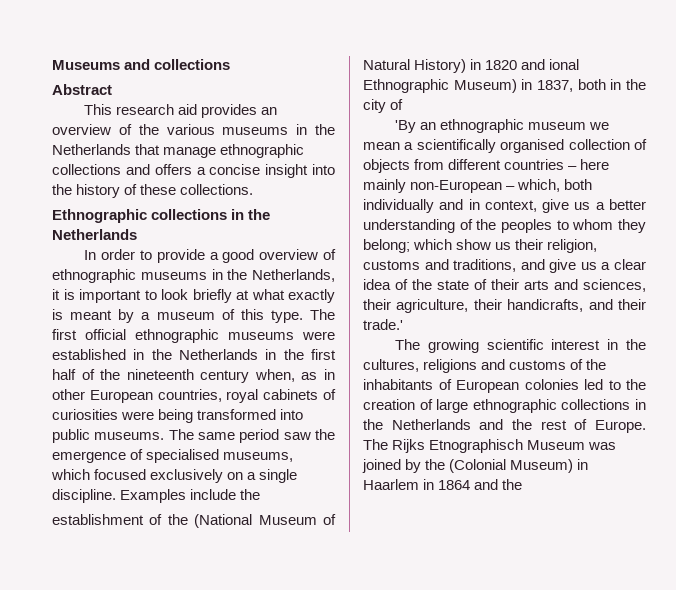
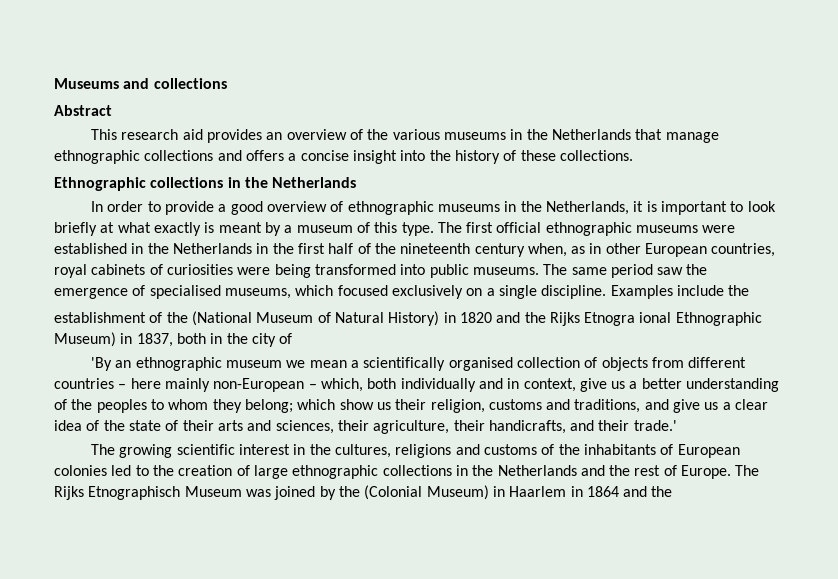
(546, 64) none -> [524,312,636,326] the Rijks Etnogra

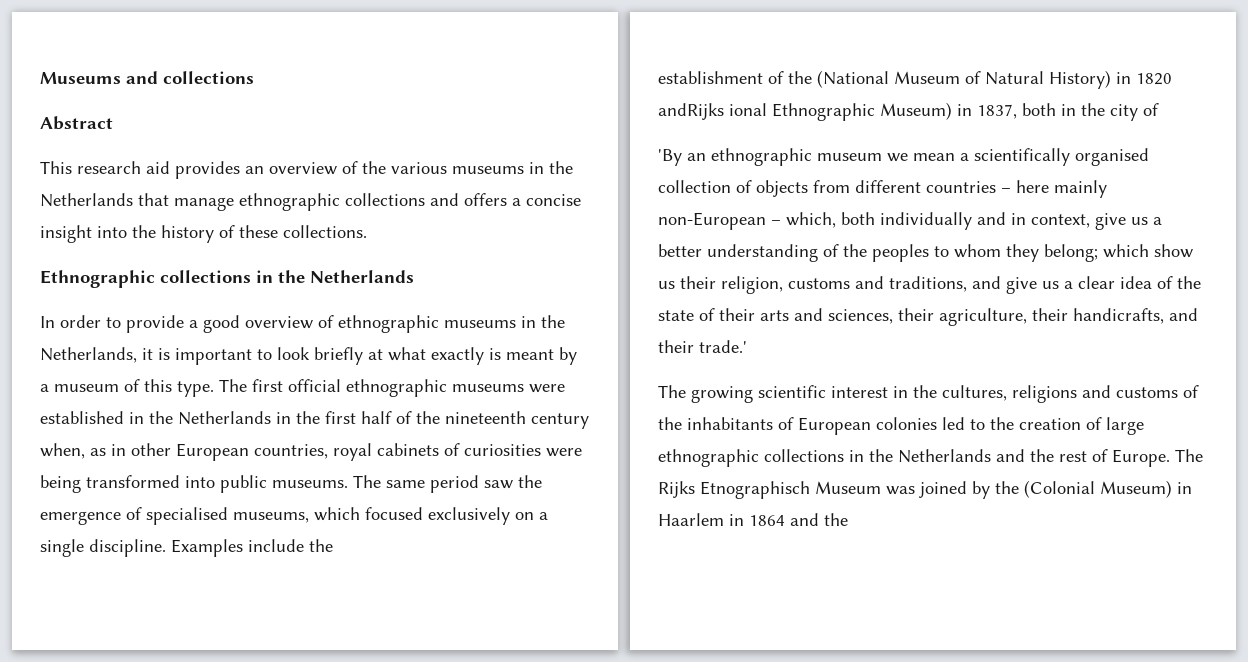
[496,312,636,326] and the Rijks Etnogra -> [658,103,724,120] andRijks

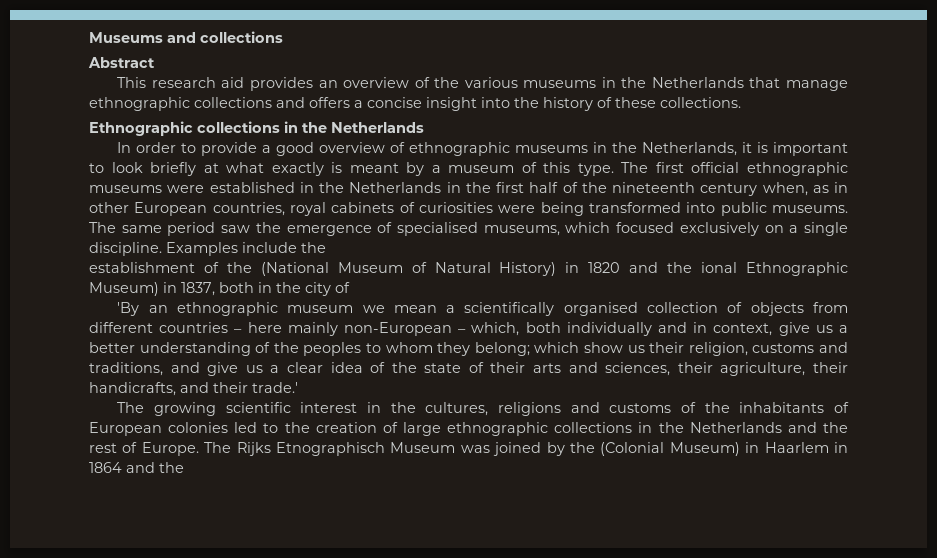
[658,103,724,120] andRijks -> [629,262,693,273] and the

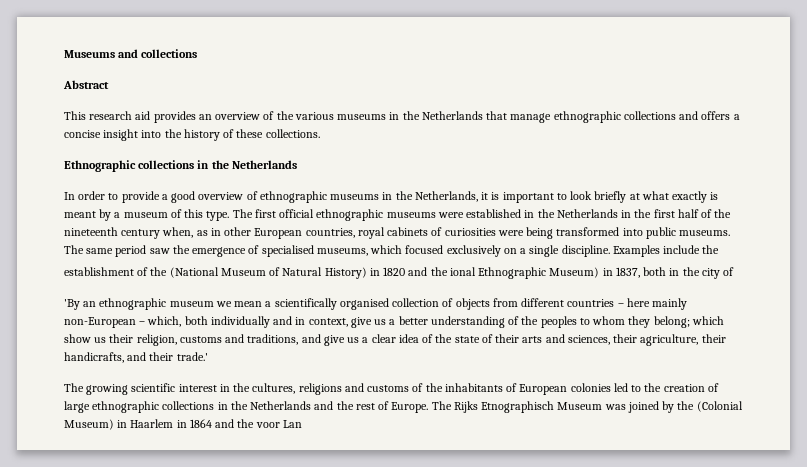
(184, 467) none -> [255,420,302,428] voor Lan

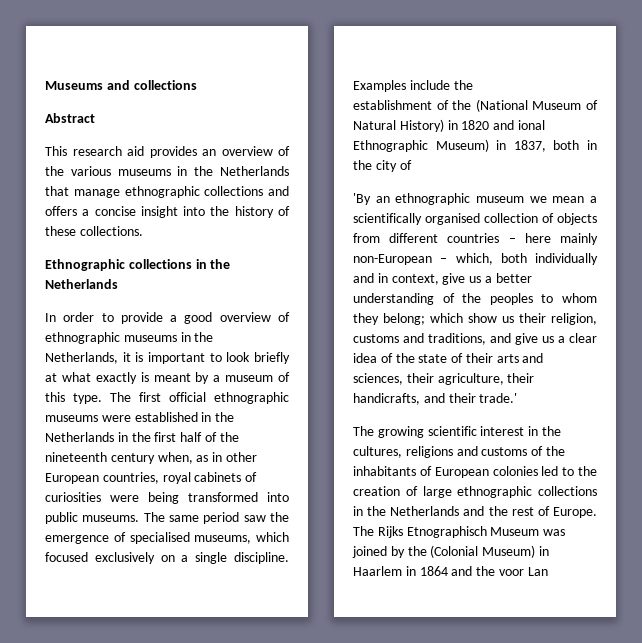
[430,267,448,276] the -> (515, 125) none

